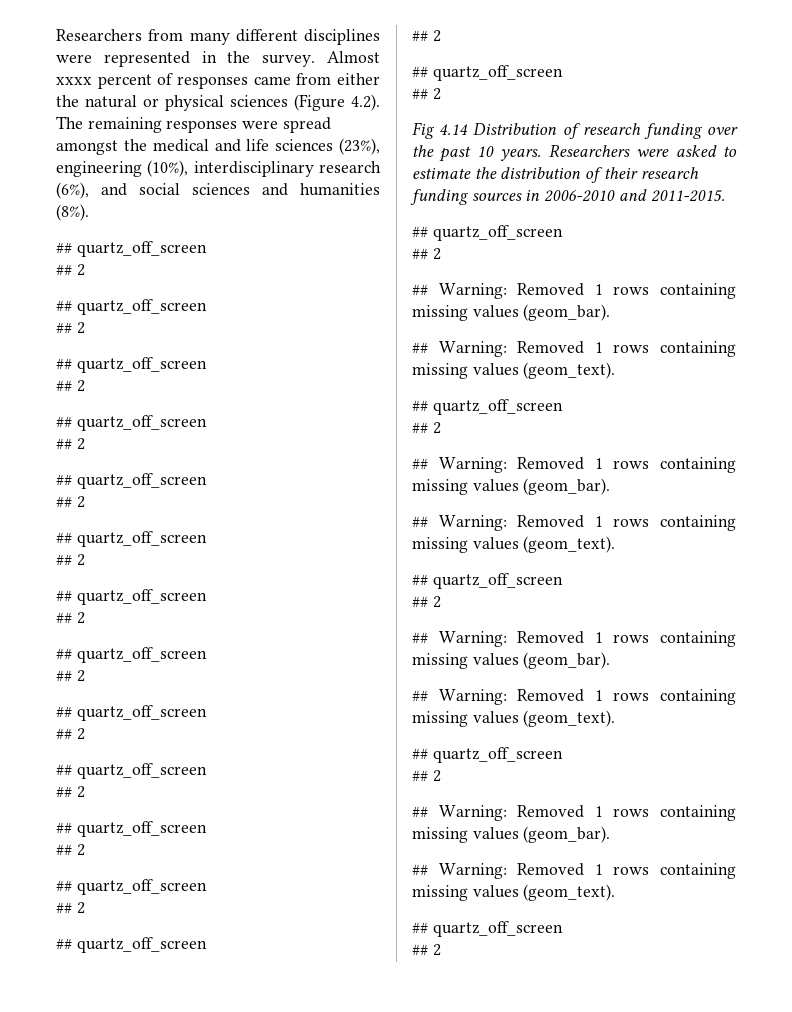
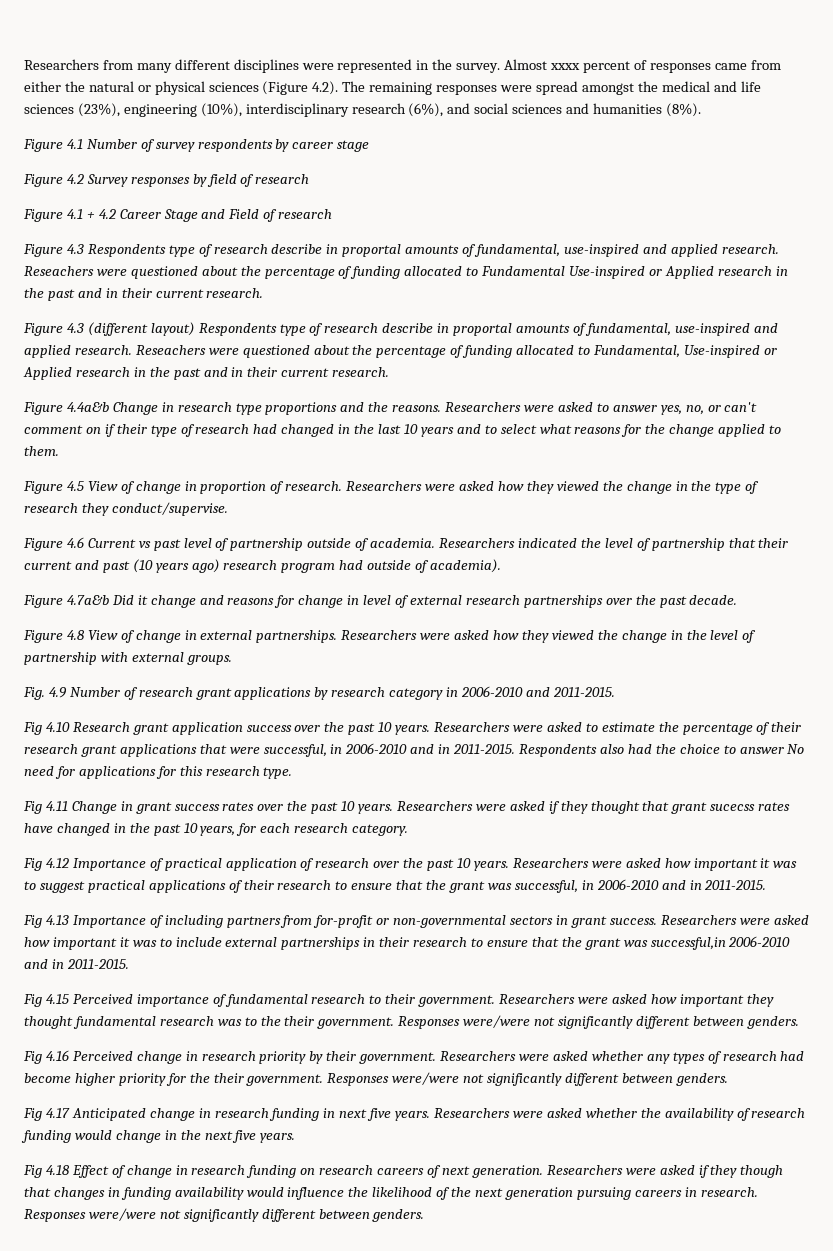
[56,241,207,257] [56,264,85,276] [56,299,207,315] [56,322,85,334] [56,357,207,373] [56,380,85,392] [56,415,207,431] [56,438,85,450] [56,473,207,489] [56,496,85,508] [56,531,207,547] [56,554,85,566] [56,589,207,605] [56,612,85,624] [56,647,207,663] [56,670,85,682] [56,705,207,721] [56,728,85,740] [56,763,207,779] [56,786,85,798] [56,821,207,837] [56,844,85,856] [56,879,207,895] [56,902,85,914] [56,937,207,953] [412,30,441,42] [412,65,563,81] [412,88,441,100] [412,122,703,139] ## quartz_off_screen // ## 2 // ## quartz_off_screen // ## 2 // ## quartz_off_screen // ## 2 // ## quartz_off_screen // ## 2 // ## quartz_off_screen // ## 2 // ## quartz_off_screen // ## 2 // ## quartz_off_screen // ## 2 // ## quartz_off_screen // ## 2 // ## quartz_off_screen // ## 2 // ## quartz_off_screen // ## 2 // ## quartz_off_screen // ## 2 // ## quartz_off_screen // ## 2 // ## quartz_off_screen // ## 2 // ## quartz_off_screen // ## 2 // Fig 4.14 Distribution of research funding -> [23,139,370,152] [23,174,310,187] [23,209,333,222] [23,244,779,257] [24,266,788,279] [24,288,264,301] [23,322,778,336] [24,345,777,358] [23,367,390,380] [23,402,758,415] [24,424,782,437] [24,446,59,456] [23,481,760,494] [24,502,228,516] [23,537,789,551] [24,559,502,573] [23,595,738,608] [23,630,757,643] [24,652,232,665] [23,686,615,700] [23,722,292,735] Figure 4.1 Number of survey respondents by career stage // Figure 4.2 Survey responses by field of research // Figure 4.1 + 4.2 Career Stage and Field of research // Figure 4.3 Respondents type of research describe in proportal amounts of fundamental, use-inspired and applied research. Reseachers were questioned about the percentage of funding allocated to Fundamental Use-inspired or Applied research in the past and in their current research. // Figure 4.3 (different layout) Respondents type of research describe in proportal amounts of fundamental, use-inspired and applied research. Reseachers were questioned about the percentage of funding allocated to Fundamental, Use-inspired or Applied research in the past and in their current research. // Figure 4.4a&b Change in research type proportions and the reasons. Researchers were asked to answer yes, no, or can't comment on if their type of research had changed in the last 10 years and to select what reasons for the change applied to them. // Figure 4.5 View of change in proportion of research. Researchers were asked how they viewed the change in the type of research they conduct/supervise. // Figure 4.6 Current vs past level of partnership outside of academia. Researchers indicated the level of partnership that their current and past (10 years ago) research program had outside of academia). // Figure 4.7a&b Did it change and reasons for change in level of external research partnerships over the past decade. // Figure 4.8 View of change in external partnerships. Researchers were asked how they viewed the change in the level of partnership with external groups. // Fig. 4.9 Number of research grant applications by research category in 2006-2010 and 2011-2015. // Fig 4.10 Research grant application success
[500,167,699,183] [410,189,725,205] [412,225,563,241] [412,248,441,260] [412,283,736,299] [412,304,611,321] [412,341,736,357] [412,362,616,379] [412,399,563,415] [412,422,441,434] [412,457,736,473] [412,478,611,495] [412,515,736,531] [412,536,616,553] [412,573,563,589] [412,596,441,608] [412,631,736,647] [412,652,611,669] [412,689,736,705] [412,710,616,727] [412,747,563,763] [412,770,441,782] [412,805,736,821] [412,826,611,843] [412,863,736,879] [412,884,616,901] [412,921,563,937] [412,944,441,956] distribution of their research funding sources in 2006-2010 and 2011-2015. // ## quartz_off_screen // ## 2 // ## Warning: Removed 1 rows containing missing values (geom_bar). // ## Warning: Removed 1 rows containing missing values (geom_text). // ## quartz_off_screen // ## 2 // ## Warning: Removed 1 rows containing missing values (geom_bar). // ## Warning: Removed 1 rows containing missing values (geom_text). // ## quartz_off_screen // ## 2 // ## Warning: Removed 1 rows containing missing values (geom_bar). // ## Warning: Removed 1 rows containing missing values (geom_text). // ## quartz_off_screen // ## 2 // ## Warning: Removed 1 rows containing missing values (geom_bar). // ## Warning: Removed 1 rows containing missing values (geom_text). // ## quartz_off_screen // ## 2 -> [682,722,802,735] [24,743,805,757] [24,766,293,779] [23,801,791,814] [24,823,409,836] [23,858,798,871] [24,879,767,893] [23,915,809,928] [24,936,791,950] [24,959,129,969] [23,994,774,1007] [24,1015,799,1029] [23,1050,805,1064] [24,1072,728,1086] [23,1108,806,1121] [21,1130,296,1143] [23,1165,784,1178] [24,1187,758,1200] [24,1208,425,1222] percentage of their research grant applications that were successful, in 2006-2010 and in 2011-2015. Respondents also had the choice to answer No need for applications for this research type. // Fig 4.11 Change in grant success rates over the past 10 years. Researchers were asked if they thought that grant sucecss rates have changed in the past 10 years, for each research category. // Fig 4.12 Importance of practical application of research over the past 10 years. Researchers were asked how important it was to suggest practical applications of their research to ensure that the grant was successful, in 2006-2010 and in 2011-2015. // Fig 4.13 Importance of including partners from for-profit or non-governmental sectors in grant success. Researchers were asked how important it was to include external partnerships in their research to ensure that the grant was successful,in 2006-2010 and in 2011-2015. // Fig 4.15 Perceived importance of fundamental research to their government. Researchers were asked how important they thought fundamental research was to the their government. Responses were/were not significantly different between genders. // Fig 4.16 Perceived change in research priority by their government. Researchers were asked whether any types of research had become higher priority for the their government. Responses were/were not significantly different between genders. // Fig 4.17 Anticipated change in research funding in next five years. Researchers were asked whether the availability of research funding would change in the next five years. // Fig 4.18 Effect of change in research funding on research careers of next generation. Researchers were asked if they though that changes in funding availability would influence the likelihood of the next generation pursuing careers in research. Responses were/were not significantly different between genders.

